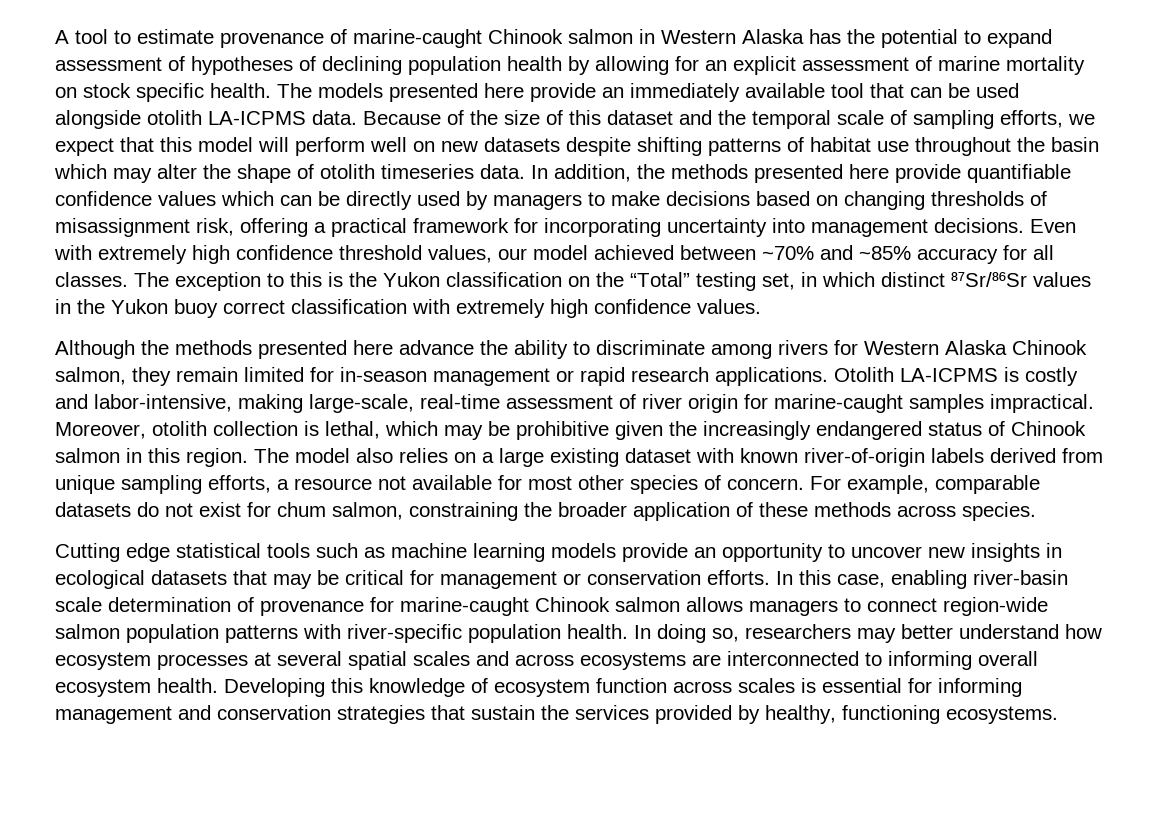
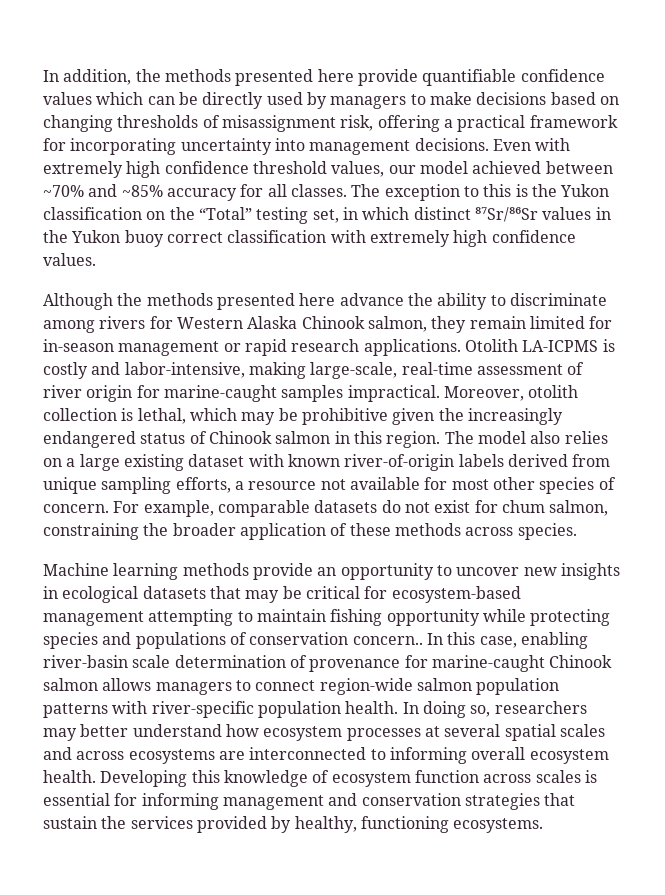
[55,29,1052,48] [55,56,1085,75] [55,83,1019,102] [55,110,1095,129] [55,137,1099,156] [54,164,525,183] A tool to estimate provenance of marine-caught Chinook salmon in Western Alaska has the potential to expand assessment of hypotheses of declining population health by allowing for an explicit assessment of marine mortality on stock specific health. The models presented here provide an immediately available tool that can be used alongside otolith LA-ICPMS data. Because of the size of this dataset and the temporal scale of sampling efforts, we expect that this model will perform well on new datasets despite shifting patterns of habitat use throughout the basin which may alter the shape of otolith timeseries data. -> (43, 76) none
[55,543,616,562] Cutting edge statistical tools such as machine learning models -> [43,563,249,580] Machine learning methods
[440,570,770,589] management or conservation efforts. -> [391,586,521,603] [43,609,611,626] [43,632,423,649] ecosystem-based management attempting to maintain fishing opportunity while protecting species and populations of conservation concern..

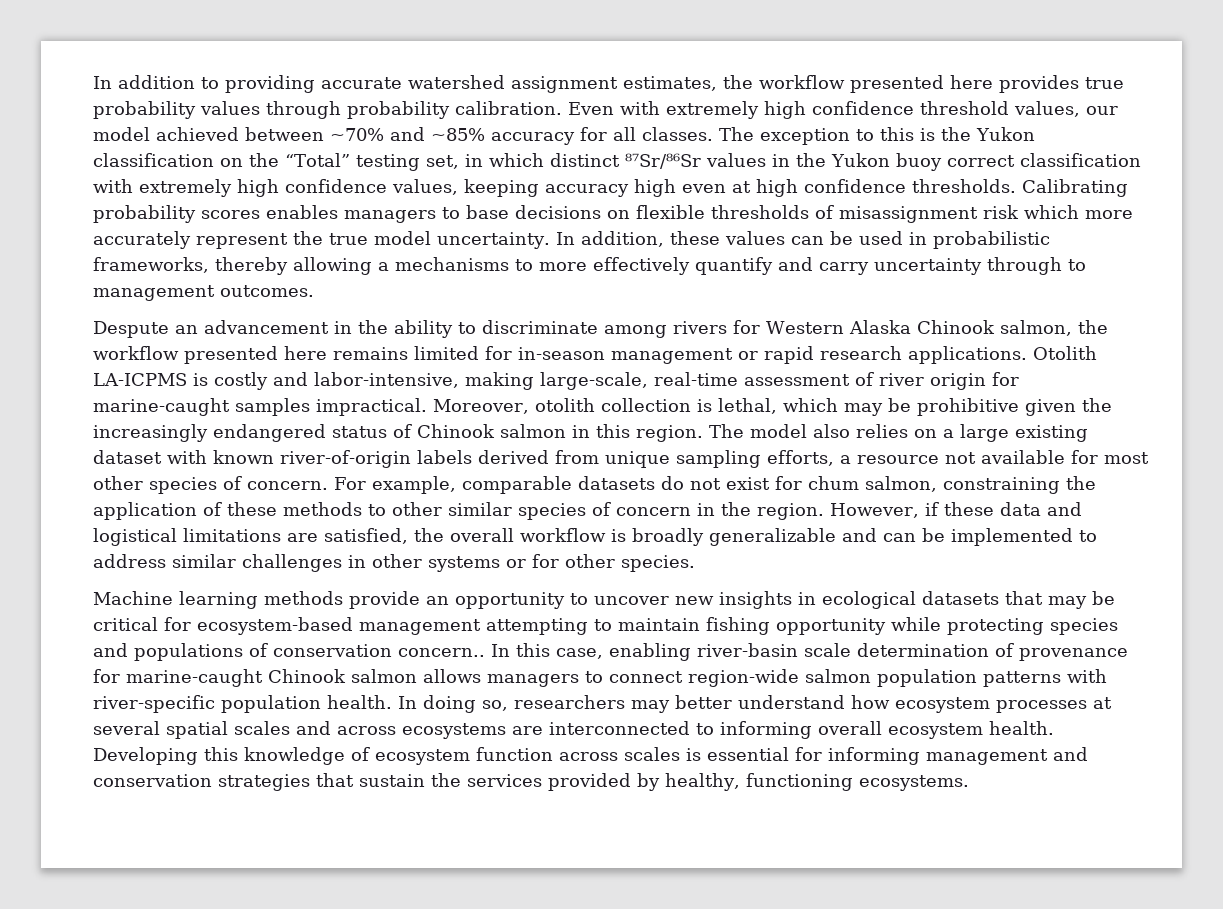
[43,69,605,86] [43,92,619,109] [43,115,618,132] [43,138,489,155] In addition, the methods presented here provide quantifiable confidence values which can be directly used by managers to make decisions based on changing thresholds of misassignment risk, offering a practical framework for incorporating uncertainty into management decisions. -> [93,75,1124,93] [93,101,562,119] In addition to providing accurate watershed assignment estimates, the workflow presented here provides true probability values through probability calibration.
[43,253,96,266] [43,293,404,310] values. // Although the methods presented here advance -> [392,179,1128,197] [93,205,1133,223] [93,231,1050,249] [93,257,1086,275] [93,285,314,301] [93,320,352,338] values, keeping accuracy high even at high confidence thresholds. Calibrating probability scores enables managers to base decisions on flexible thresholds of misassignment risk which more accurately represent the true model uncertainty. In addition, these values can be used in probabilistic frameworks, thereby allowing a mechanisms to more effectively quantify and carry uncertainty through to management outcomes. // Despute an advancement in
[431,316,526,333] they remain -> [1077,320,1108,334] [93,346,408,364] the workflow presented here remains
[172,523,236,536] broader -> (1096, 483) none
[465,527,514,536] across -> [368,502,1082,520] [93,528,1097,546] [93,554,615,572] to other similar species of concern in the region. However, if these data and logistical limitations are satisfied, the overall workflow is broadly generalizable and can be implemented to address similar challenges in other systems or for other

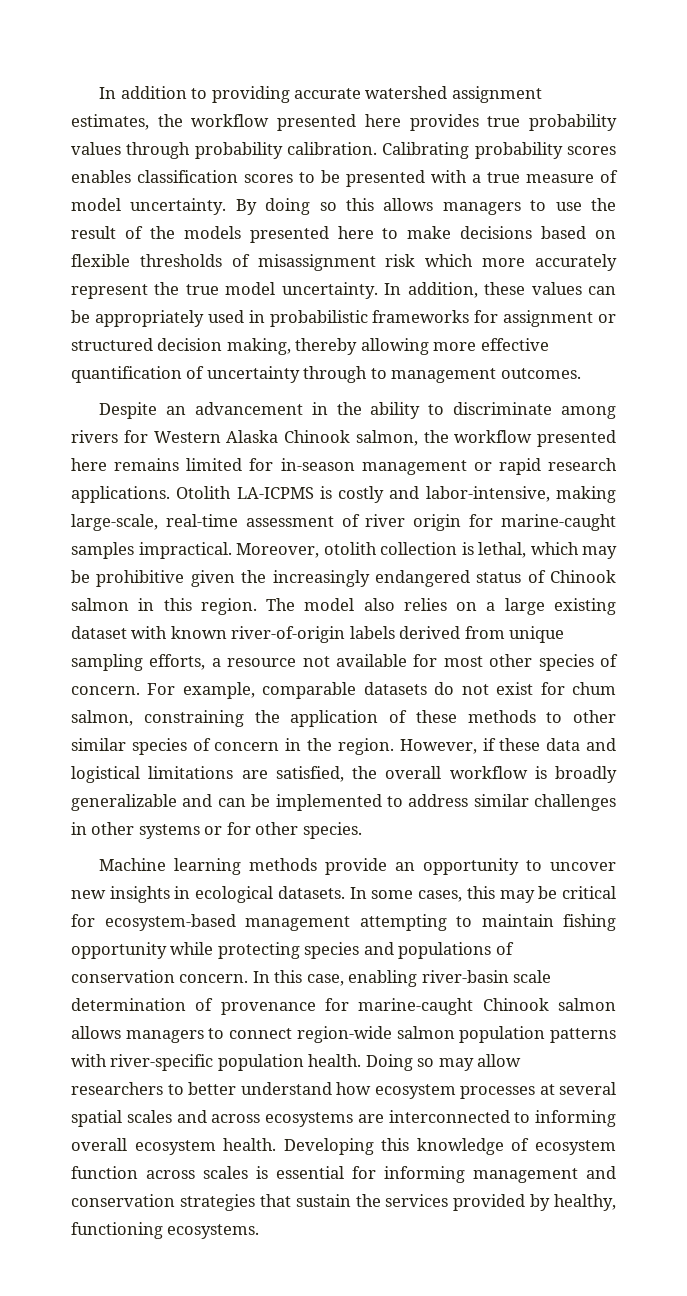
[568,101,1118,119] [93,127,1035,145] [93,153,1141,171] [93,179,1128,197] [93,205,601,223] Even with extremely high confidence threshold values, our model achieved between ~70% and ~85% accuracy for all classes. The exception to this is the Yukon classification on the “Total” testing set, in which distinct ⁸⁷Sr/⁸⁶Sr values in the Yukon buoy correct classification with extremely high confidence values, keeping accuracy high even at high confidence thresholds. Calibrating probability scores enables managers to base decisions -> [382,142,616,159] [71,170,618,187] [71,198,616,215] [71,226,587,243] Calibrating probability scores enables classification scores to be presented with a true measure of model uncertainty. By doing so this allows managers to use the result of the models presented here to make decisions based
(853, 238) none -> [94,310,204,327] appropriately
[93,257,869,275] frameworks, thereby allowing a mechanisms to more effectively quantify and carry -> [372,310,616,327] [71,338,549,355] [71,366,205,383] frameworks for assignment or structured decision making, thereby allowing more effective quantification of
[93,321,169,338] Despute -> [99,402,158,419] Despite
[922,591,1043,605] datasets that -> [277,886,495,902] datasets. In some cases, this
[398,648,485,657] concern.. -> [179,974,249,983] concern.
[398,695,670,713] In doing so, researchers may -> [365,1054,522,1071] [71,1082,184,1095] Doing so may allow researchers to

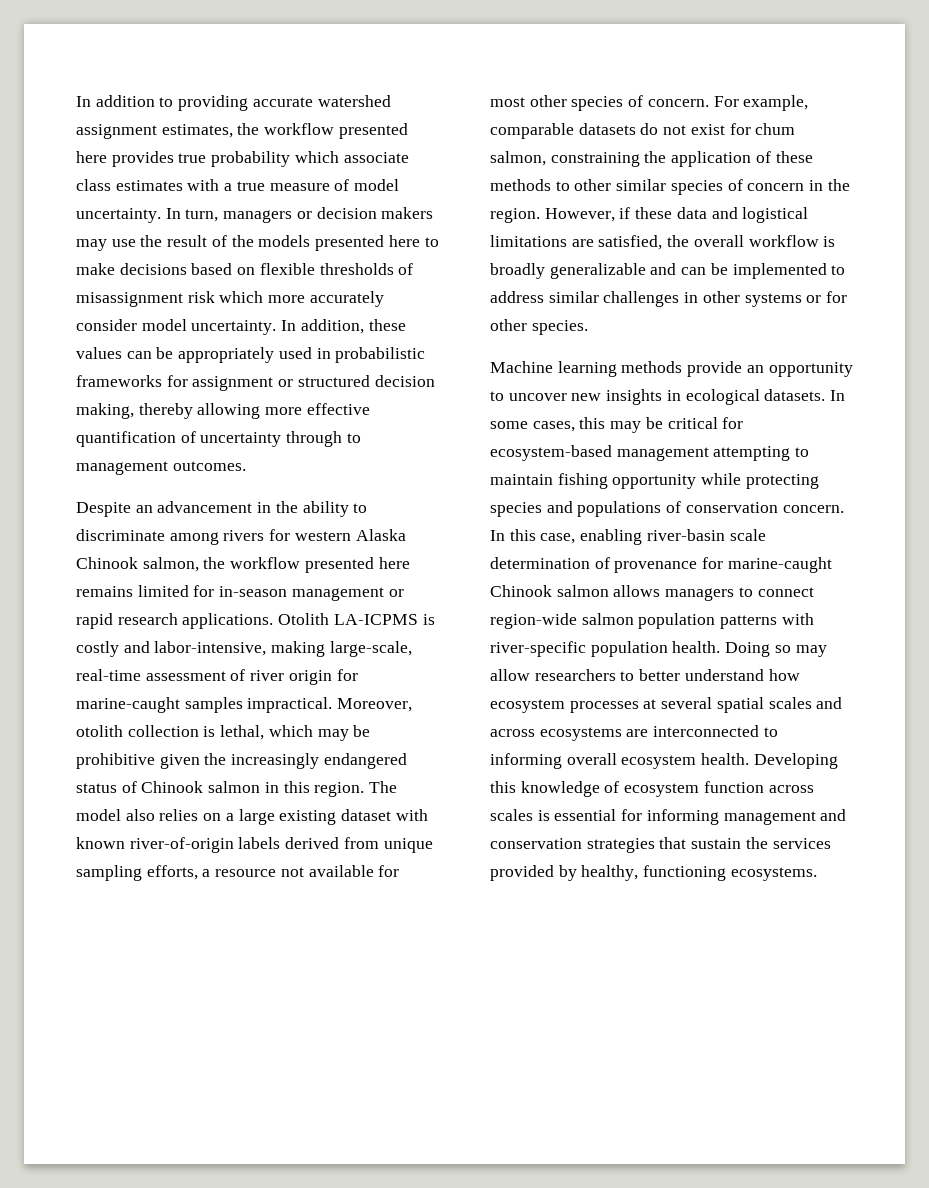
[71,142,616,159] [71,170,425,187] values through probability calibration. Calibrating probability scores enables classification scores to be presented -> [294,151,409,163] [76,179,183,191] which associate class estimates
[235,198,547,215] By doing so this allows managers to -> [165,207,434,223] [76,239,107,251] In turn, managers or decision makers may
[71,282,219,299] represent the true -> [76,319,137,331] consider
[153,431,221,443] Western -> [294,531,351,541] western

